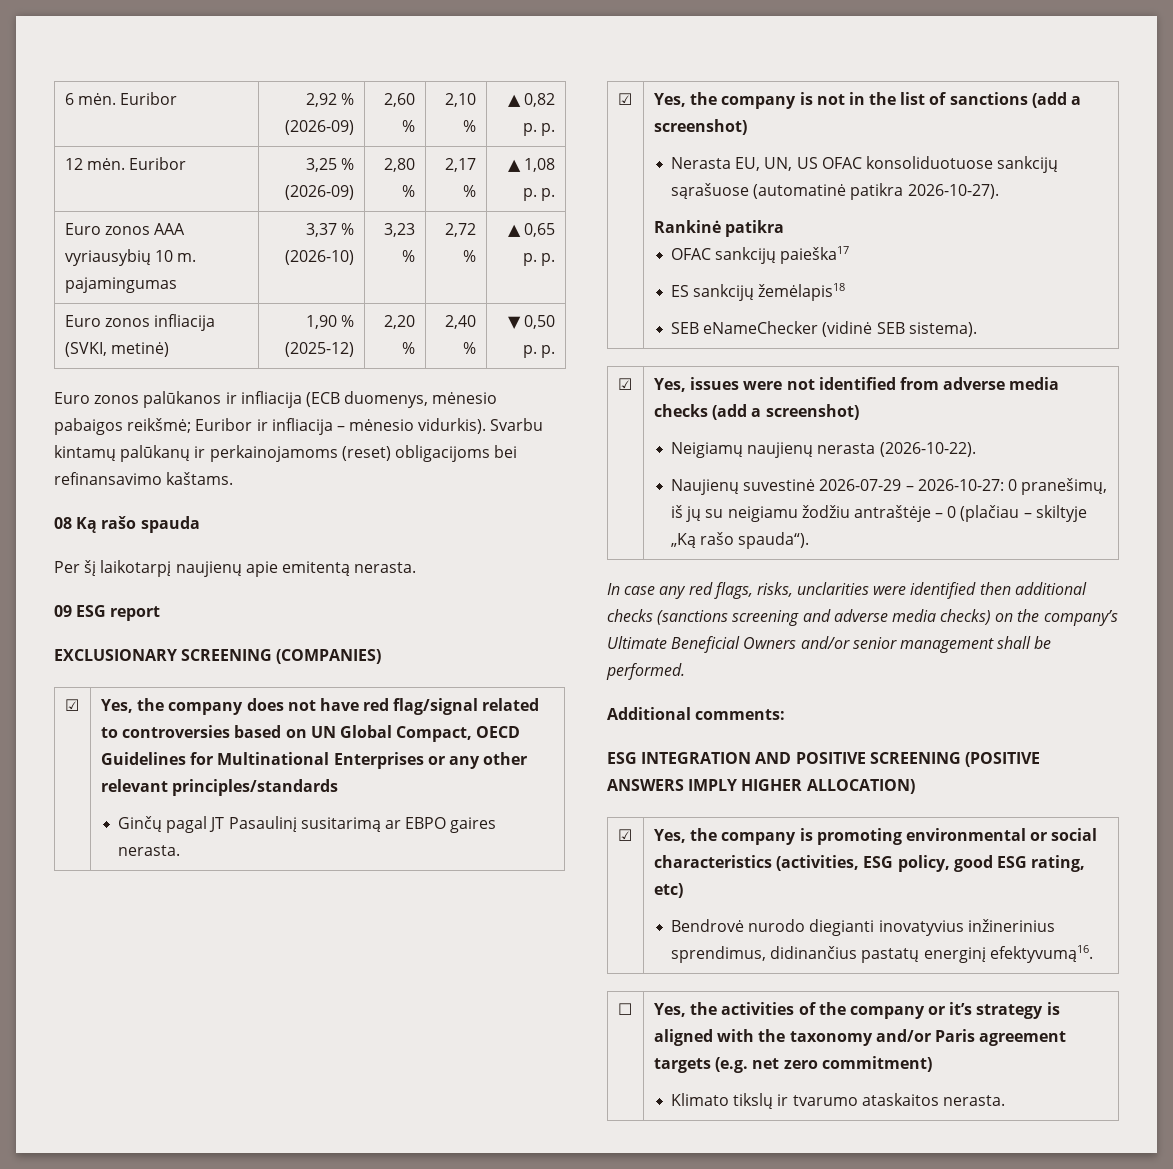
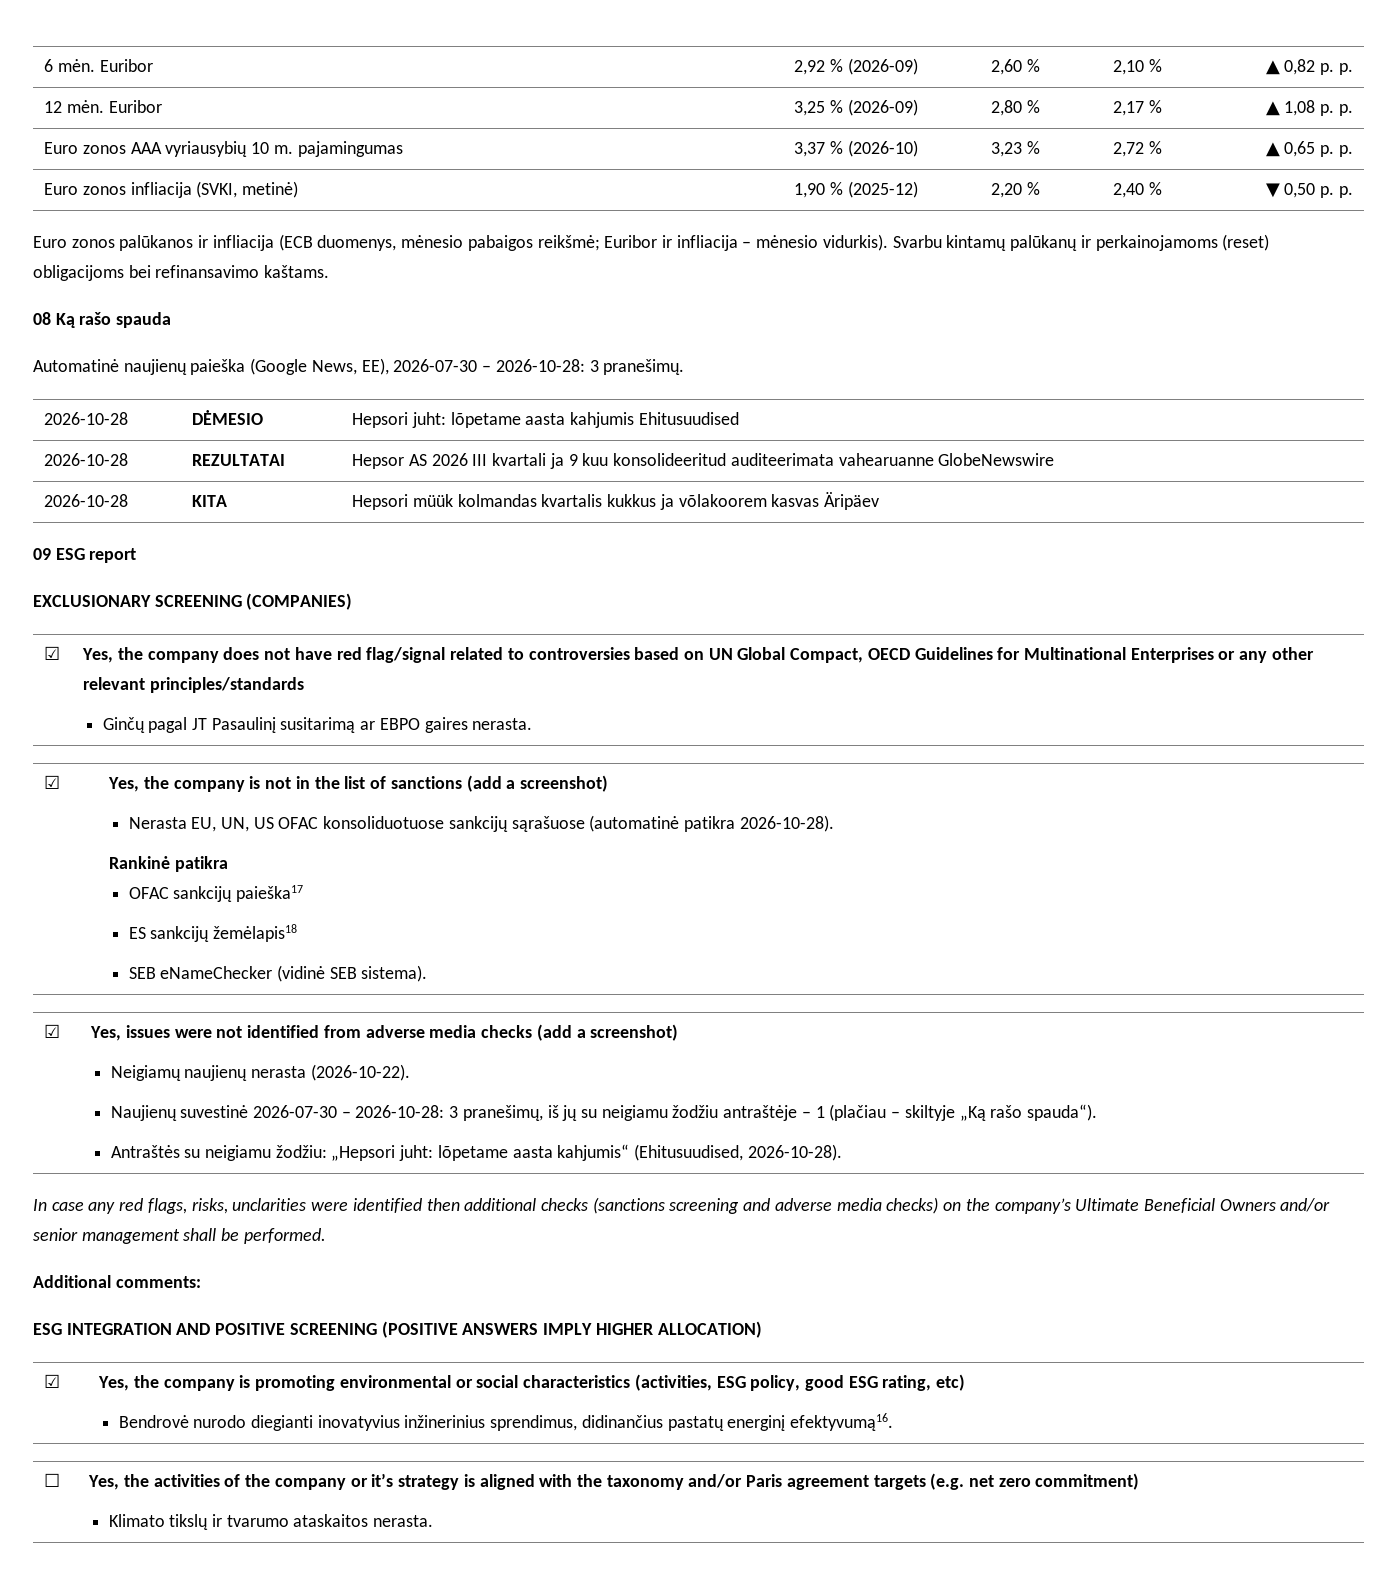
[54,560,417,577] Per šį laikotarpį naujienų apie emitentą nerasta. -> [33,358,685,375] [44,412,129,425] [192,410,264,425] [352,412,739,428] [44,453,129,466] [192,454,286,466] [352,453,1055,469] [44,494,129,507] [192,495,228,507] [352,492,880,510] Automatinė naujienų paieška (Google News, EE), 2026-07-30 – 2026-10-28: 3 pranešimų. // 2026-10-28 | DĖMESIO | Hepsori juht: lõpetame aasta kahjumis Ehitusuudised // 2026-10-28 | REZULTATAI | Hepsor AS 2026 III kvartali ja 9 kuu konsolideeritud auditeerimata vahearuanne GlobeNewswire // 2026-10-28 | KITA | Hepsori müük kolmandas kvartalis kukkus ja võlakoorem kasvas Äripäev
[907,184,999,199] 2026-10-27). -> [739,815,834,832] 2026-10-28).
[819,479,1017,491] 2026-07-29 – 2026-10-27: 0 -> [252,1105,459,1118] 2026-07-30 – 2026-10-28: 3
[947,506,957,518] 0 -> [815,1106,825,1118] 1
(810, 540) none -> [110,1144,842,1161] // Antraštės su neigiamu žodžiu: „Hepsori juht: lõpetame aasta kahjumis“ (Ehitusuudised, 2026-10-28).

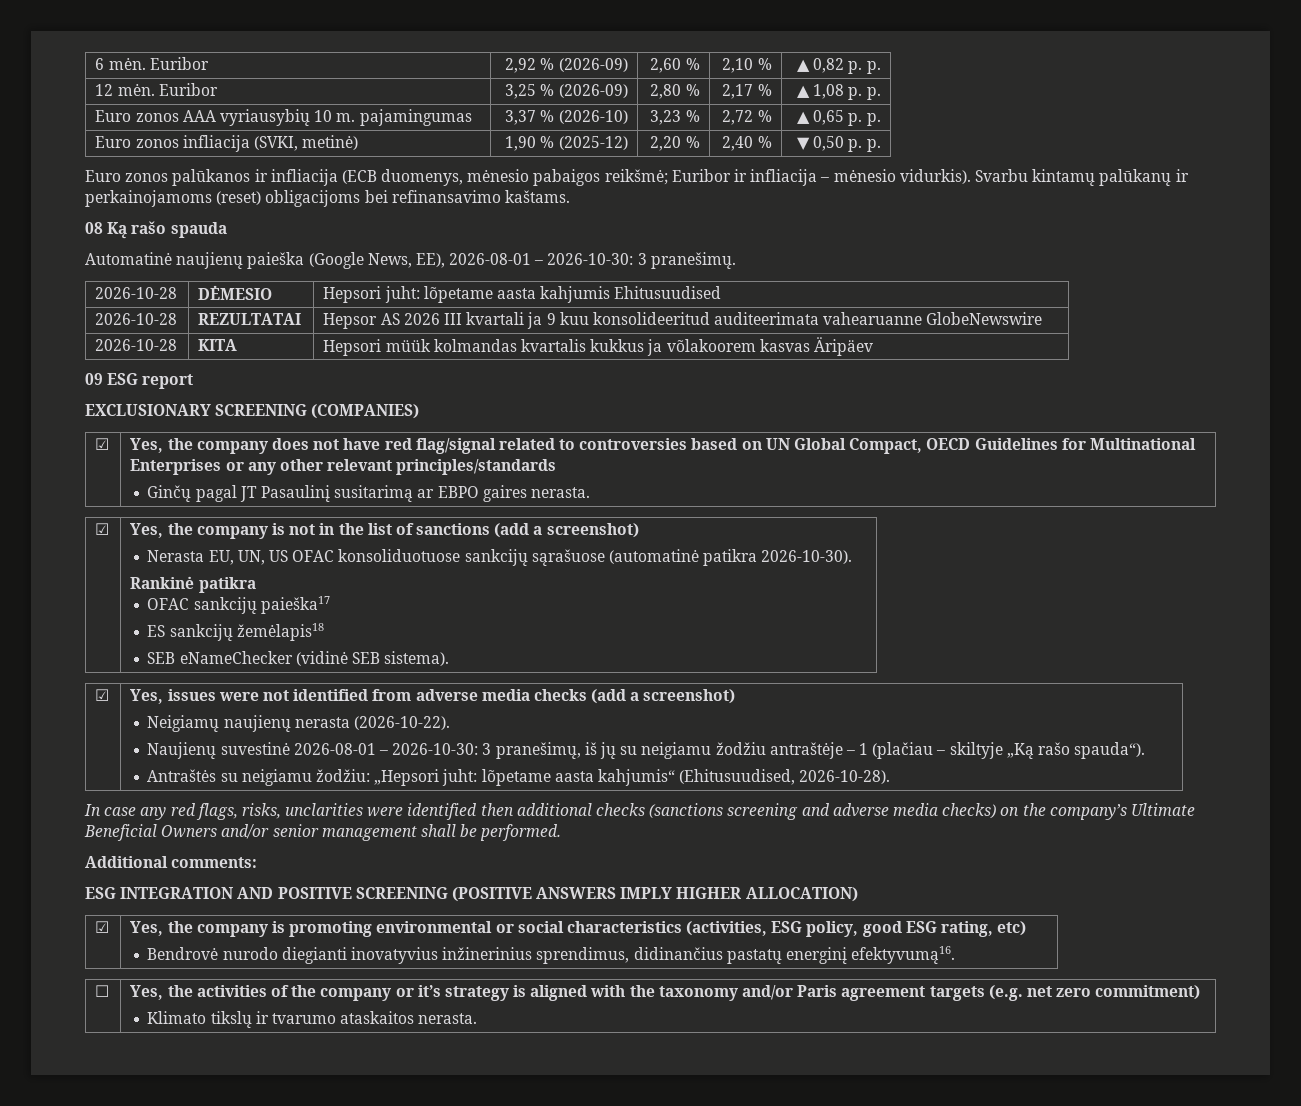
[393,359,585,372] 2026-07-30 – 2026-10-28: -> [449,253,634,265] 2026-08-01 – 2026-10-30:
[739,815,834,832] 2026-10-28). -> [761,550,853,564] 2026-10-30).
[252,1105,445,1118] 2026-07-30 – 2026-10-28: -> [293,743,479,755] 2026-08-01 – 2026-10-30:

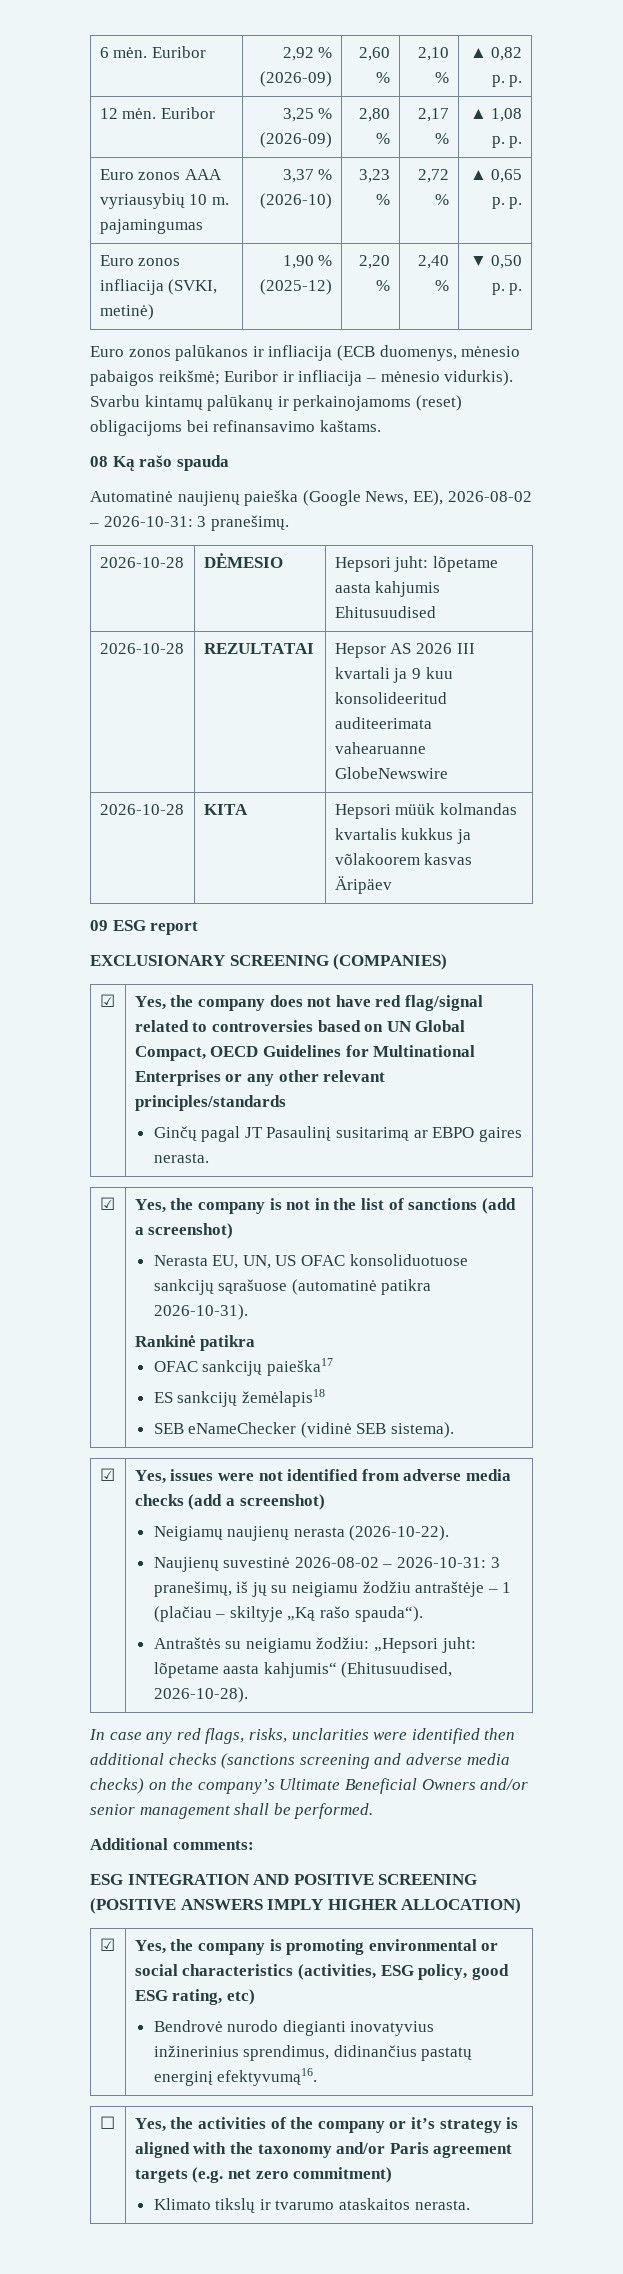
[449,253,634,265] 2026-08-01 – 2026-10-30: -> [447,491,532,502] [89,516,193,527] 2026-08-02 – 2026-10-31:
[761,550,853,564] 2026-10-30). -> [153,1304,248,1320] 2026-10-31).
[293,743,479,755] 2026-08-01 – 2026-10-30: -> [294,1557,486,1568] 2026-08-02 – 2026-10-31:

